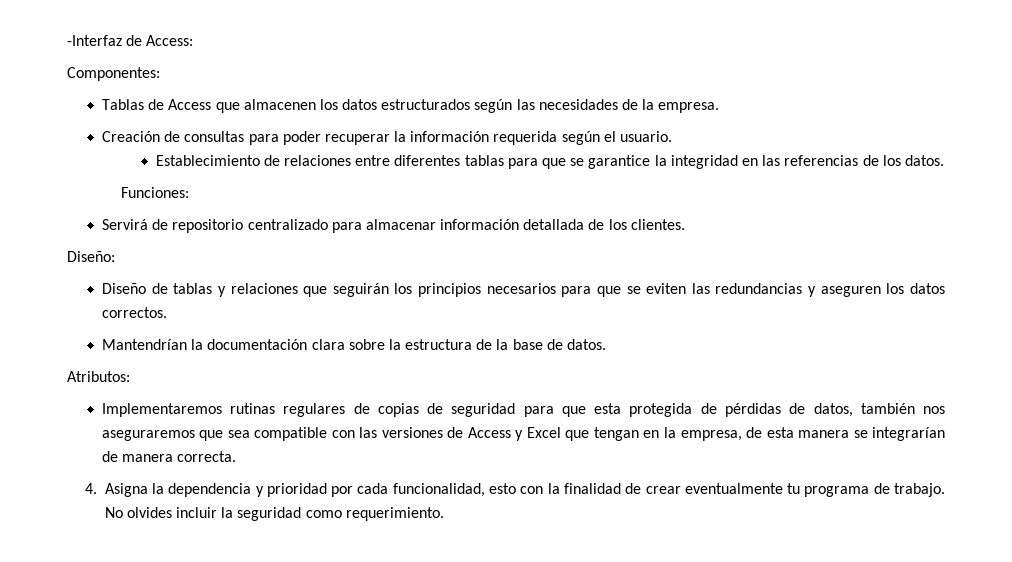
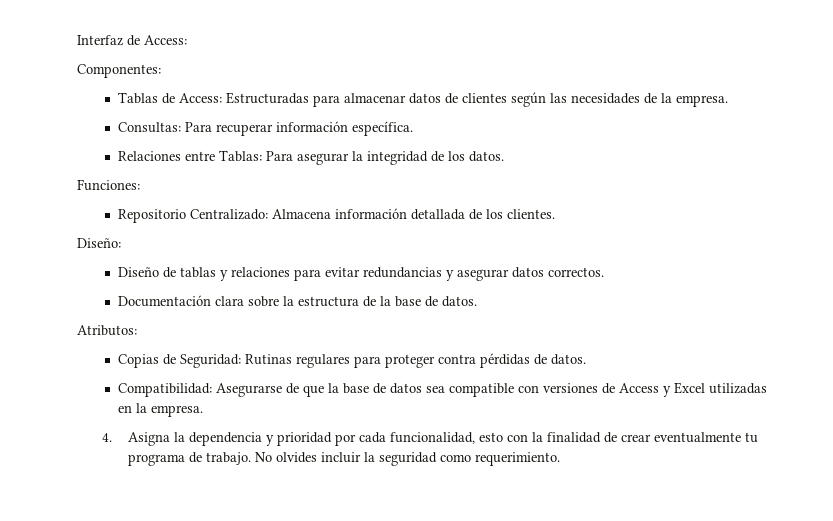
[67,35,122,46] -Interfaz -> [77,35,123,46] Interfaz
[168,99,471,113] Access que almacenen los datos estructurados -> [179,92,508,107] Access: Estructuradas para almacenar datos de clientes
[101,131,673,145] [155,155,944,169] [120,187,189,198] [101,219,436,233] Creación de consultas para poder recuperar la información requerida según el usuario. // Establecimiento de relaciones entre diferentes tablas para que se garantice la integridad en las referencias de los datos. // Funciones: // Servirá de repositorio centralizado para almacenar -> [118,121,414,136] [118,150,505,165] [77,179,140,191] [118,209,332,223] Consultas: Para recuperar información específica. // Relaciones entre Tablas: Para asegurar la integridad de los datos. // Funciones: // Repositorio Centralizado: Almacena
[303,283,905,297] que seguirán los principios necesarios para que se eviten las redundancias y aseguren los -> [294,267,510,281] para evitar redundancias y asegurar
[101,339,308,350] Mantendrían la documentación -> [118,295,212,307] Documentación
[101,403,945,417] [101,430,224,441] Implementaremos rutinas regulares de copias de seguridad para que esta protegida de pérdidas de datos, también nos aseguraremos que -> [118,353,587,368] [118,383,423,397] Copias de Seguridad: Rutinas regulares para proteger contra pérdidas de datos. // Compatibilidad: Asegurarse de que la base de datos
[359,427,378,438] las -> (540, 389) none
[565,427,946,441] [101,451,237,462] que tengan en la empresa, de esta manera se integrarían de manera correcta. -> [709,383,768,394] [118,403,204,417] utilizadas en la empresa.

